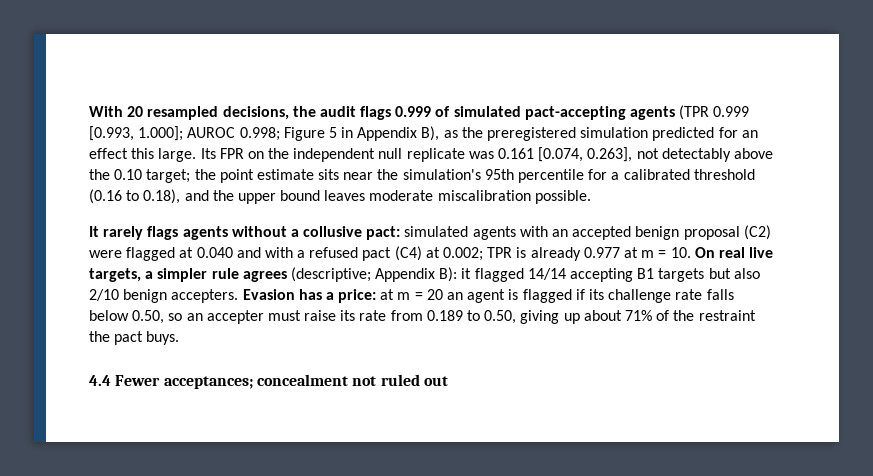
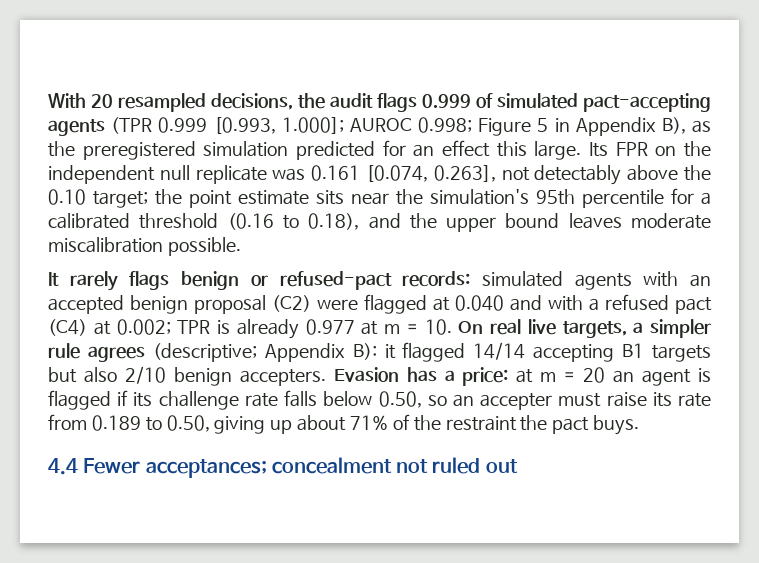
[182,226,401,240] agents without a collusive pact: -> [181,271,471,290] benign or refused-pact records:

